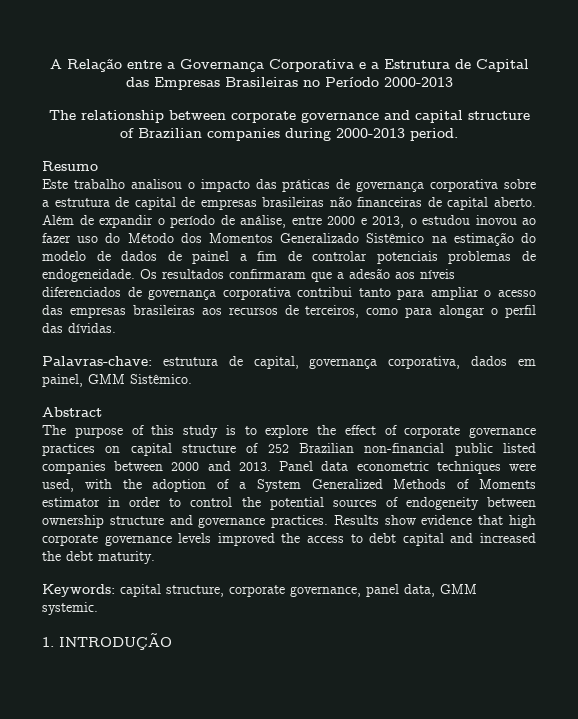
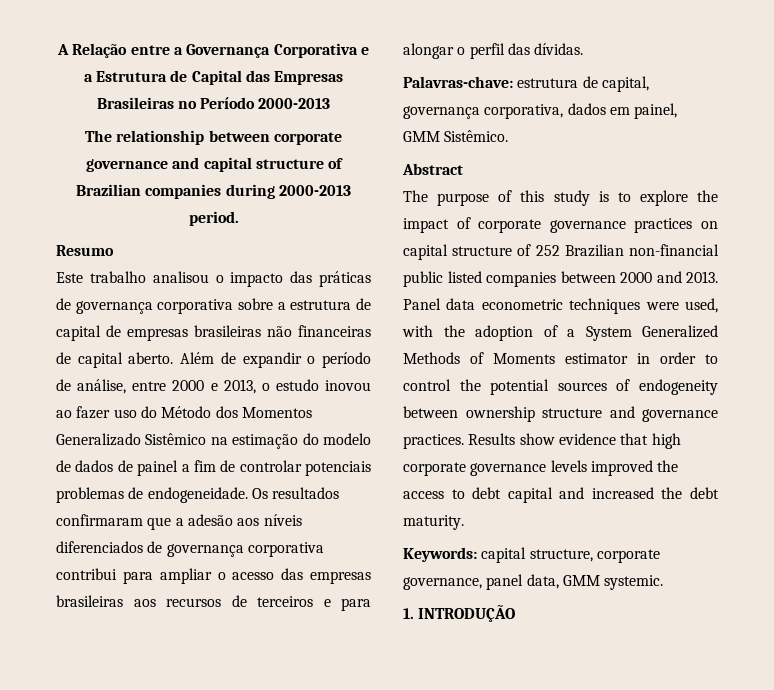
[422,215,470,225] estudou -> [275,379,319,391] estudo
[358,288,391,297] tanto -> (117, 574) none
[305,305,399,318] terceiros, como -> [257,596,331,607] terceiros e
[344,425,376,435] effect -> [403,218,449,233] impact

